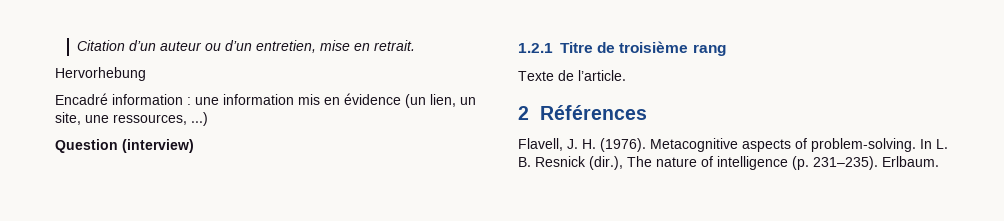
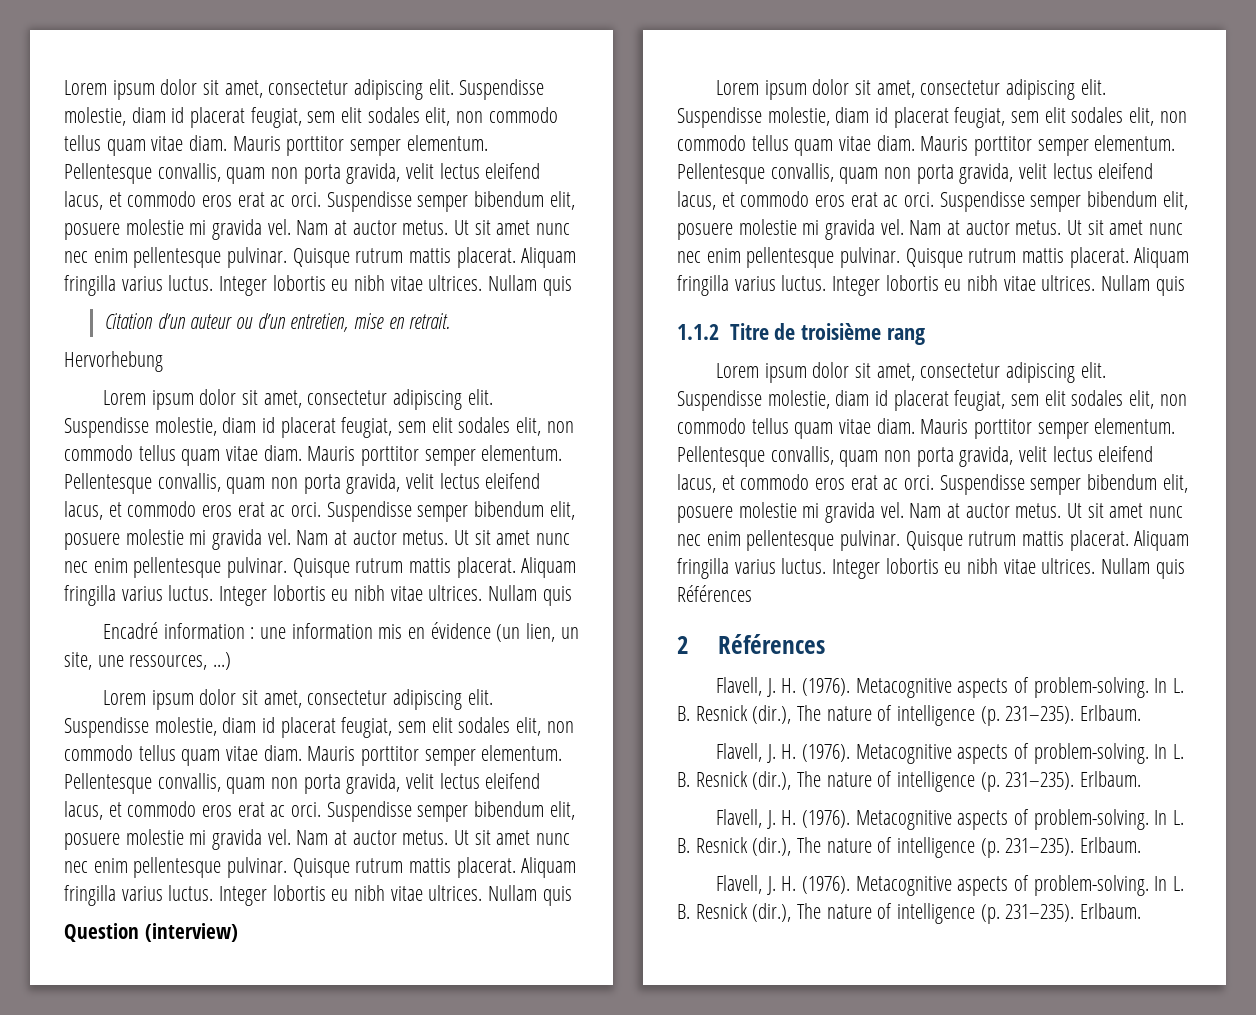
(76, 45) none -> [64,79,545,100] [64,107,558,128] [64,135,488,156] [64,163,541,184] [64,191,575,212] [64,219,571,240] [64,247,577,268] [64,275,572,296] Lorem ipsum dolor sit amet, consectetur adipiscing elit. Suspendisse molestie, diam id placerat feugiat, sem elit sodales elit, non commodo tellus quam vitae diam. Mauris porttitor semper elementum. Pellentesque convallis, quam non porta gravida, velit lectus eleifend lacus, et commodo eros erat ac orci. Suspendisse semper bibendum elit, posuere molestie mi gravida vel. Nam at auctor metus. Ut sit amet nunc nec enim pellentesque pulvinar. Quisque rutrum mattis placerat. Aliquam fringilla varius luctus. Integer lobortis eu nibh vitae ultrices. Nullam quis //
(146, 74) none -> [102,389,493,410] [64,417,574,438] [64,445,563,466] [64,473,541,494] [64,501,575,522] [64,529,571,550] [64,557,577,578] [64,585,572,606] // Lorem ipsum dolor sit amet, consectetur adipiscing elit. Suspendisse molestie, diam id placerat feugiat, sem elit sodales elit, non commodo tellus quam vitae diam. Mauris porttitor semper elementum. Pellentesque convallis, quam non porta gravida, velit lectus eleifend lacus, et commodo eros erat ac orci. Suspendisse semper bibendum elit, posuere molestie mi gravida vel. Nam at auctor metus. Ut sit amet nunc nec enim pellentesque pulvinar. Quisque rutrum mattis placerat. Aliquam fringilla varius luctus. Integer lobortis eu nibh vitae ultrices. Nullam quis
[55,139,194,153] [518,41,726,56] [518,70,626,81] Question (interview) // 1.2.1 Titre de troisième rang // Texte de l’article. -> [102,689,493,710] [64,717,574,738] [64,745,563,766] [64,773,541,794] [64,801,575,822] [64,829,571,850] [64,857,577,878] [64,885,572,906] [64,923,238,942] [715,79,1106,100] [677,107,1187,128] [677,135,1176,156] [677,163,1154,184] [677,191,1188,212] [677,219,1184,240] [677,247,1190,268] [677,275,1185,296] [677,323,926,345] [715,362,1106,383] [677,390,1187,411] [677,418,1176,439] [677,446,1154,467] [677,474,1188,495] [677,502,1184,523] [677,530,1190,551] [677,558,1185,579] [677,585,752,602] Lorem ipsum dolor sit amet, consectetur adipiscing elit. Suspendisse molestie, diam id placerat feugiat, sem elit sodales elit, non commodo tellus quam vitae diam. Mauris porttitor semper elementum. Pellentesque convallis, quam non porta gravida, velit lectus eleifend lacus, et commodo eros erat ac orci. Suspendisse semper bibendum elit, posuere molestie mi gravida vel. Nam at auctor metus. Ut sit amet nunc nec enim pellentesque pulvinar. Quisque rutrum mattis placerat. Aliquam fringilla varius luctus. Integer lobortis eu nibh vitae ultrices. Nullam quis // Question (interview) // Lorem ipsum dolor sit amet, consectetur adipiscing elit. Suspendisse molestie, diam id placerat feugiat, sem elit sodales elit, non commodo tellus quam vitae diam. Mauris porttitor semper elementum. Pellentesque convallis, quam non porta gravida, velit lectus eleifend lacus, et commodo eros erat ac orci. Suspendisse semper bibendum elit, posuere molestie mi gravida vel. Nam at auctor metus. Ut sit amet nunc nec enim pellentesque pulvinar. Quisque rutrum mattis placerat. Aliquam fringilla varius luctus. Integer lobortis eu nibh vitae ultrices. Nullam quis // 1.1.2 Titre de troisième rang // Lorem ipsum dolor sit amet, consectetur adipiscing elit. Suspendisse molestie, diam id placerat feugiat, sem elit sodales elit, non commodo tellus quam vitae diam. Mauris porttitor semper elementum. Pellentesque convallis, quam non porta gravida, velit lectus eleifend lacus, et commodo eros erat ac orci. Suspendisse semper bibendum elit, posuere molestie mi gravida vel. Nam at auctor metus. Ut sit amet nunc nec enim pellentesque pulvinar. Quisque rutrum mattis placerat. Aliquam fringilla varius luctus. Integer lobortis eu nibh vitae ultrices. Nullam quis Références
(939, 161) none -> [715,743,1184,764] [677,771,1142,792] [715,809,1184,830] [677,837,1142,858] [715,875,1184,896] [677,903,1142,924] // Flavell, J. H. (1976). Metacognitive aspects of problem-solving. In L. B. Resnick (dir.), The nature of intelligence (p. 231–235). Erlbaum. // Flavell, J. H. (1976). Metacognitive aspects of problem-solving. In L. B. Resnick (dir.), The nature of intelligence (p. 231–235). Erlbaum. // Flavell, J. H. (1976). Metacognitive aspects of problem-solving. In L. B. Resnick (dir.), The nature of intelligence (p. 231–235). Erlbaum.

